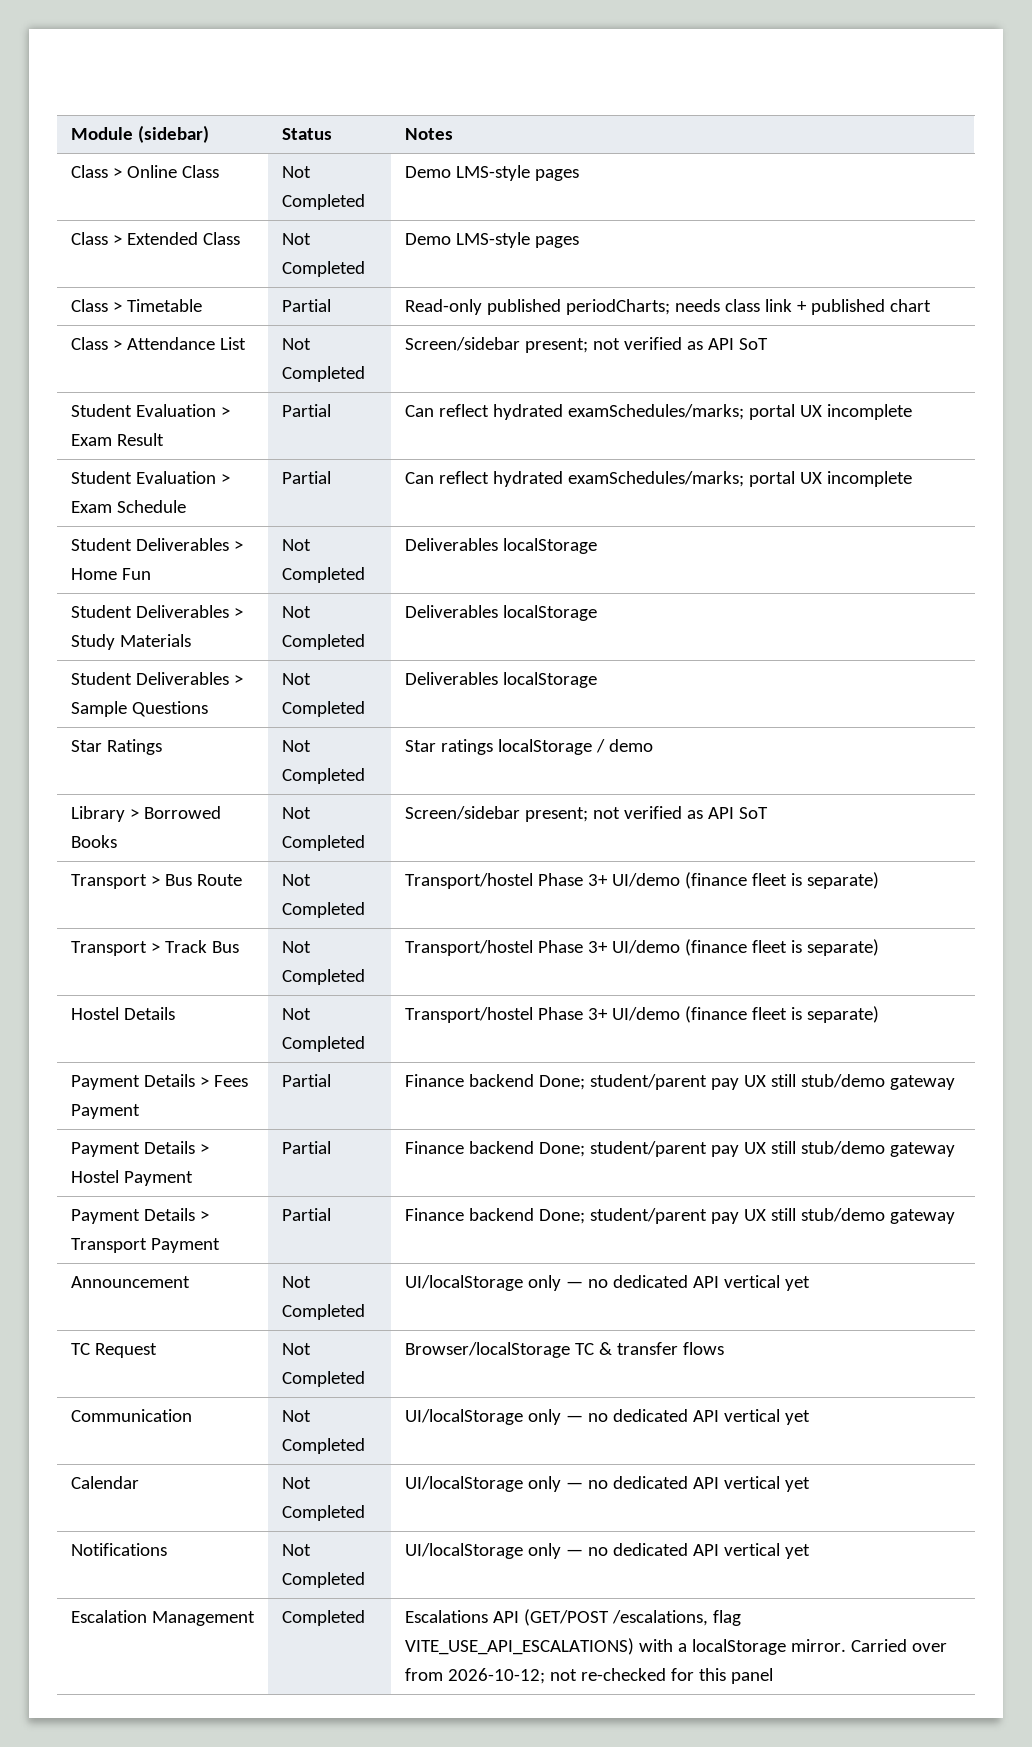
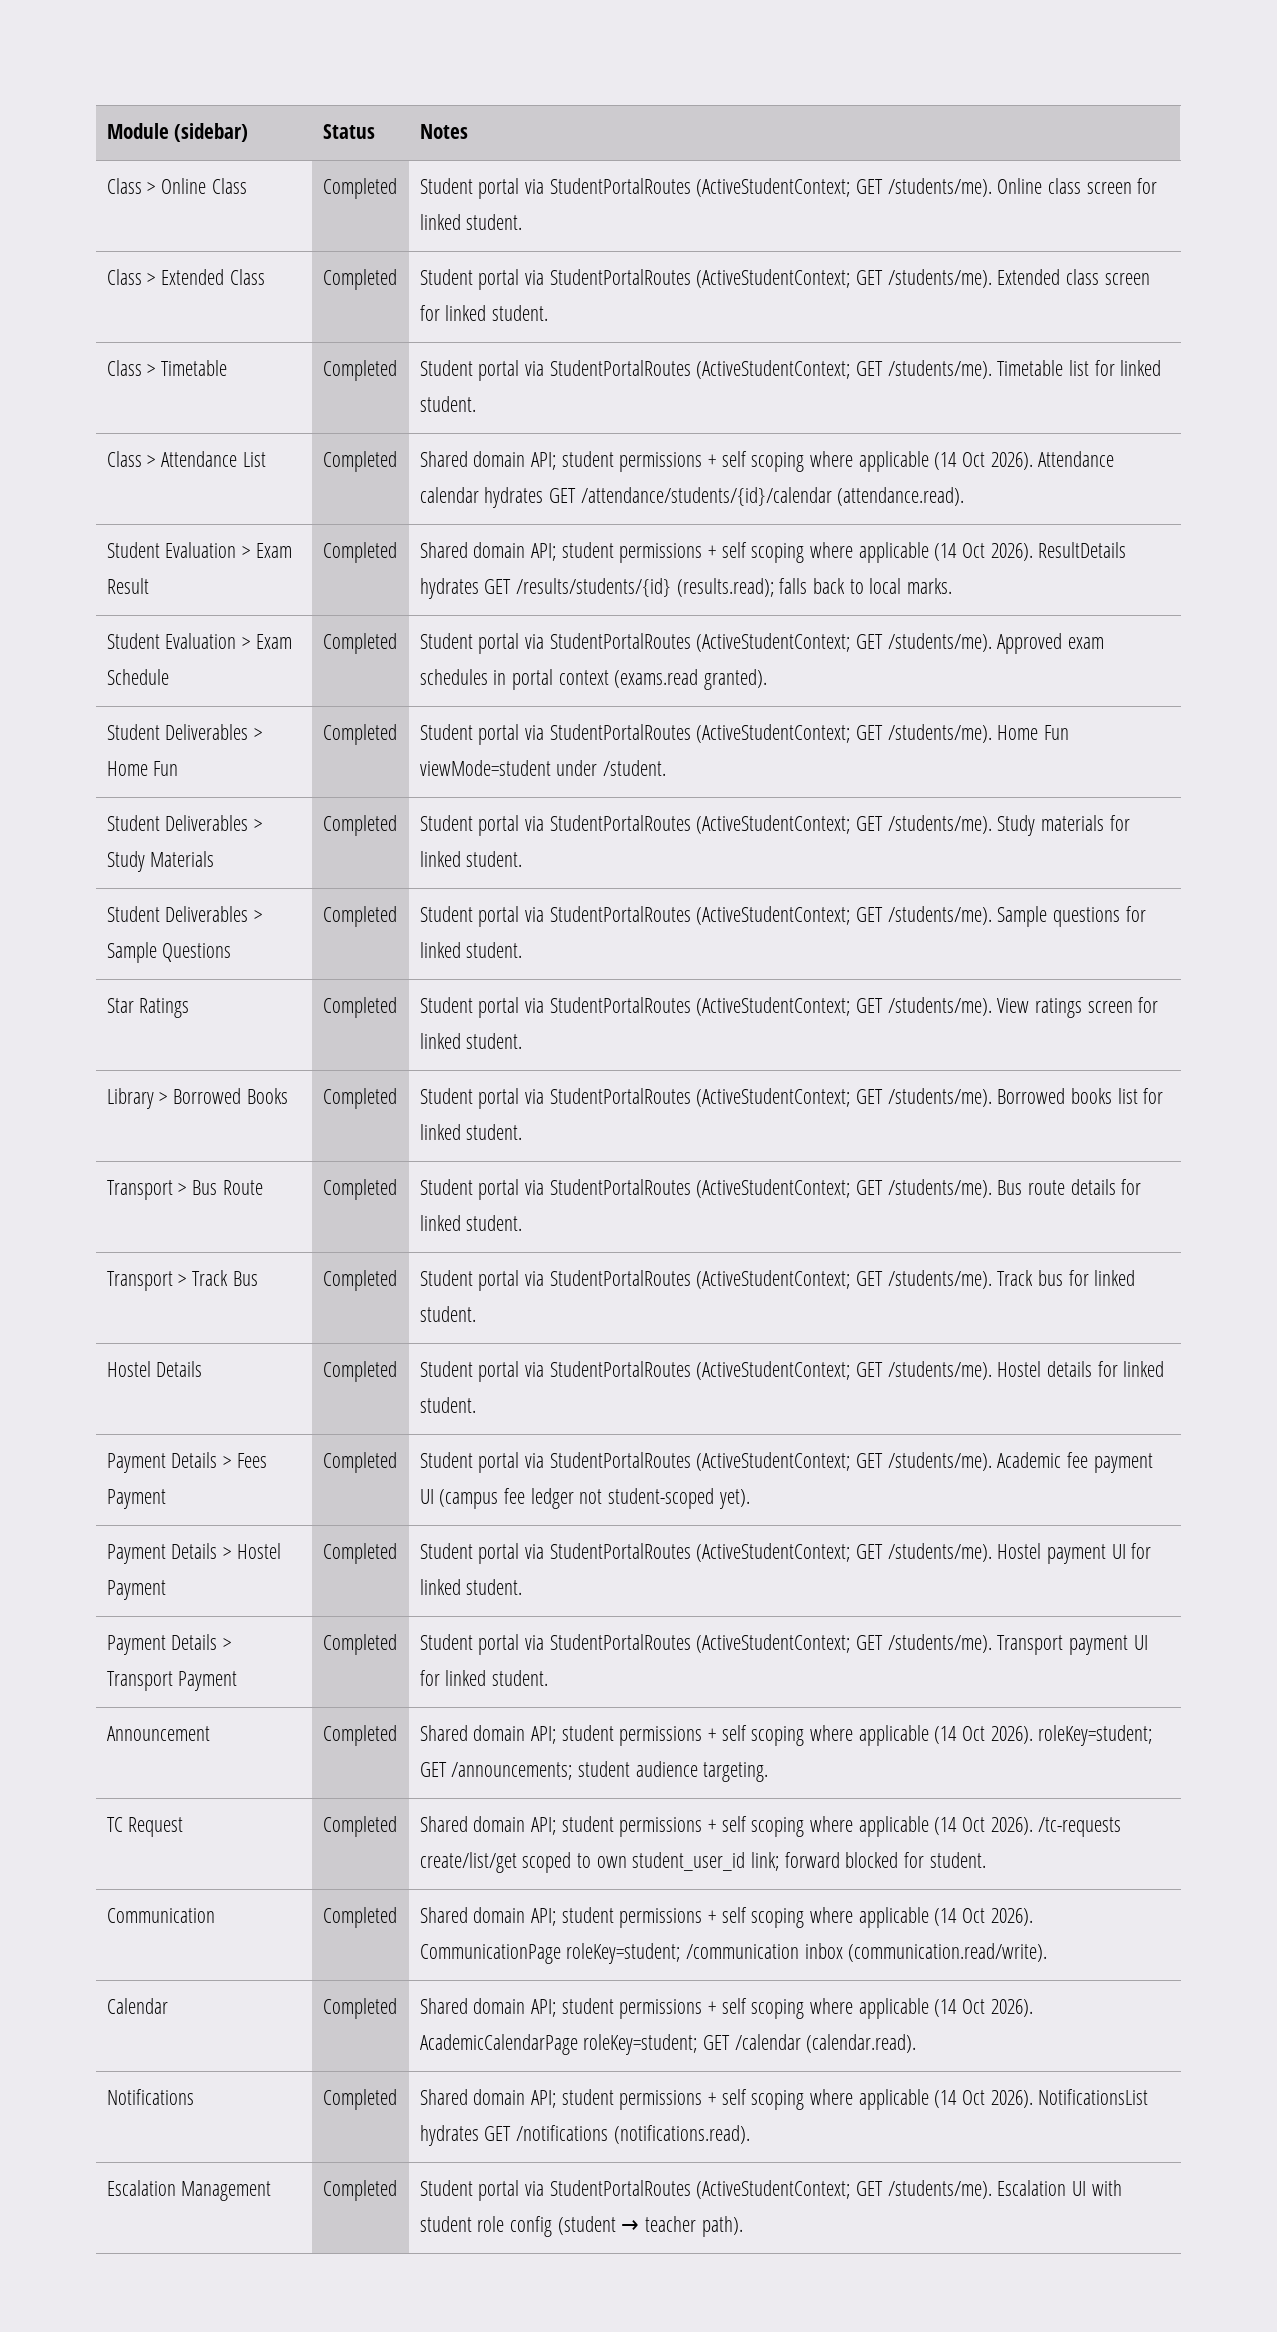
[282,166,312,178] [282,194,366,210] [405,165,580,181] Not Completed | Demo LMS-style pages -> [322,178,397,199] [419,178,1158,199] [419,214,523,230] Completed | Student portal via StudentPortalRoutes (ActiveStudentContext; GET /students/me). Online class screen for linked student.
[282,233,312,245] [282,261,366,277] [405,232,580,248] [71,299,203,312] [282,299,332,312] [405,299,932,315] Not Completed | Demo LMS-style pages // Class > Timetable | Partial | Read-only published periodCharts; needs class link + published chart -> [322,269,397,290] [419,269,1150,290] [419,305,548,321] [106,360,227,376] [322,360,397,381] [419,360,1162,381] [419,396,476,412] Completed | Student portal via StudentPortalRoutes (ActiveStudentContext; GET /students/me). Extended class screen for linked student. // Class > Timetable | Completed | Student portal via StudentPortalRoutes (ActiveStudentContext; GET /students/me). Timetable list for linked student.
[282,338,312,350] [282,366,366,382] [405,337,769,353] Not Completed | Screen/sidebar present; not verified as API SoT -> [322,451,397,472] [419,451,1115,472] [419,487,965,508] Completed | Shared domain API; student permissions + self scoping where applicable (14 Oct 2026). Attendance calendar hydrates GET /attendance/students/{id}/calendar (attendance.read).
[282,404,332,417] [405,404,913,420] Partial | Can reflect hydrated examSchedules/marks; portal UX incomplete -> [322,542,397,563] [419,542,1127,563] [419,578,953,599] Completed | Shared domain API; student permissions + self scoping where applicable (14 Oct 2026). ResultDetails hydrates GET /results/students/{id} (results.read); falls back to local marks.
[282,471,332,484] [405,471,913,487] Partial | Can reflect hydrated examSchedules/marks; portal UX incomplete -> [322,633,397,654] [419,633,1105,654] [419,669,768,690] Completed | Student portal via StudentPortalRoutes (ActiveStudentContext; GET /students/me). Approved exam schedules in portal context (exams.read granted).
[282,539,312,551] [282,567,366,583] [405,538,598,554] Not Completed | Deliverables localStorage -> [322,724,397,745] [419,724,1070,745] [419,760,666,776] Completed | Student portal via StudentPortalRoutes (ActiveStudentContext; GET /students/me). Home Fun viewMode=student under /student.
[282,606,312,618] [282,634,366,650] [405,605,598,621] Not Completed | Deliverables localStorage -> [322,815,397,836] [419,815,1130,836] [419,851,523,867] Completed | Student portal via StudentPortalRoutes (ActiveStudentContext; GET /students/me). Study materials for linked student.
[282,673,312,685] [282,701,366,717] [405,672,598,688] Not Completed | Deliverables localStorage -> [322,906,397,927] [419,906,1146,927] [419,942,523,958] Completed | Student portal via StudentPortalRoutes (ActiveStudentContext; GET /students/me). Sample questions for linked student.
[282,740,312,752] [282,768,366,784] [405,739,654,755] Not Completed | Star ratings localStorage / demo -> [322,997,397,1018] [419,997,1159,1018] [419,1033,523,1049] Completed | Student portal via StudentPortalRoutes (ActiveStudentContext; GET /students/me). View ratings screen for linked student.
[282,807,312,819] [282,835,366,851] [405,806,769,822] Not Completed | Screen/sidebar present; not verified as API SoT -> [322,1088,397,1109] [419,1088,1164,1109] [419,1124,523,1140] Completed | Student portal via StudentPortalRoutes (ActiveStudentContext; GET /students/me). Borrowed books list for linked student.
[282,874,312,886] [282,902,366,918] [405,872,880,889] Not Completed | Transport/hostel Phase 3+ UI/demo (finance fleet is separate) -> [322,1179,397,1200] [419,1179,1142,1200] [419,1215,523,1231] Completed | Student portal via StudentPortalRoutes (ActiveStudentContext; GET /students/me). Bus route details for linked student.
[282,941,312,953] [282,969,366,985] [405,939,880,956] Not Completed | Transport/hostel Phase 3+ UI/demo (finance fleet is separate) -> [322,1270,397,1291] [419,1270,1136,1291] [419,1306,476,1322] Completed | Student portal via StudentPortalRoutes (ActiveStudentContext; GET /students/me). Track bus for linked student.
[282,1008,312,1020] [282,1036,366,1052] [405,1006,880,1023] Not Completed | Transport/hostel Phase 3+ UI/demo (finance fleet is separate) -> [322,1361,397,1382] [419,1361,1165,1382] [419,1397,476,1413] Completed | Student portal via StudentPortalRoutes (ActiveStudentContext; GET /students/me). Hostel details for linked student.
[282,1074,332,1087] [405,1074,956,1090] Partial | Finance backend Done; student/parent pay UX still stub/demo gateway -> [322,1452,397,1473] [419,1452,1153,1473] [419,1488,750,1509] Completed | Student portal via StudentPortalRoutes (ActiveStudentContext; GET /students/me). Academic fee payment UI (campus fee ledger not student-scoped yet).
[282,1141,332,1154] [405,1141,956,1157] Partial | Finance backend Done; student/parent pay UX still stub/demo gateway -> [322,1543,397,1564] [419,1543,1152,1564] [419,1579,523,1595] Completed | Student portal via StudentPortalRoutes (ActiveStudentContext; GET /students/me). Hostel payment UI for linked student.
[282,1208,332,1221] [405,1208,956,1224] Partial | Finance backend Done; student/parent pay UX still stub/demo gateway -> [322,1634,397,1655] [419,1634,1148,1655] [419,1670,548,1686] Completed | Student portal via StudentPortalRoutes (ActiveStudentContext; GET /students/me). Transport payment UI for linked student.
[282,1276,312,1288] [282,1304,366,1320] [405,1275,811,1291] Not Completed | UI/localStorage only — no dedicated API vertical yet -> [322,1725,397,1746] [419,1725,1153,1746] [419,1761,769,1782] Completed | Shared domain API; student permissions + self scoping where applicable (14 Oct 2026). roleKey=student; GET /announcements; student audience targeting.
[282,1343,312,1355] [282,1371,366,1387] [405,1342,725,1358] Not Completed | Browser/localStorage TC & transfer flows -> [322,1816,397,1837] [419,1816,1122,1837] [419,1852,986,1873] Completed | Shared domain API; student permissions + self scoping where applicable (14 Oct 2026). /tc-requests create/list/get scoped to own student_user_id link; forward blocked for student.
[282,1410,312,1422] [282,1438,366,1454] [405,1409,811,1425] Not Completed | UI/localStorage only — no dedicated API vertical yet -> [322,1907,397,1928] [419,1907,1033,1928] [419,1943,1048,1964] Completed | Shared domain API; student permissions + self scoping where applicable (14 Oct 2026). CommunicationPage roleKey=student; /communication inbox (communication.read/write).
[282,1477,312,1489] [282,1505,366,1521] [405,1476,811,1492] Not Completed | UI/localStorage only — no dedicated API vertical yet -> [322,1998,397,2019] [419,1998,1033,2019] [419,2034,917,2055] Completed | Shared domain API; student permissions + self scoping where applicable (14 Oct 2026). AcademicCalendarPage roleKey=student; GET /calendar (calendar.read).
[282,1544,312,1556] [282,1572,366,1588] [405,1543,811,1559] [71,1610,256,1626] [282,1610,366,1626] [405,1609,742,1626] [405,1638,948,1655] [405,1668,774,1684] Not Completed | UI/localStorage only — no dedicated API vertical yet // Escalation Management | Completed | Escalations API (GET/POST /escalations, flag VITE_USE_API_ESCALATIONS) with a localStorage mirror. Carried over from 2026-10-12; not re-checked for this panel -> [322,2089,397,2110] [419,2089,1149,2110] [419,2125,750,2146] [106,2180,272,2201] [322,2180,397,2201] [419,2180,1122,2201] [419,2216,743,2237] Completed | Shared domain API; student permissions + self scoping where applicable (14 Oct 2026). NotificationsList hydrates GET /notifications (notifications.read). // Escalation Management | Completed | Student portal via StudentPortalRoutes (ActiveStudentContext; GET /students/me). Escalation UI with student role config (student → teacher path).

